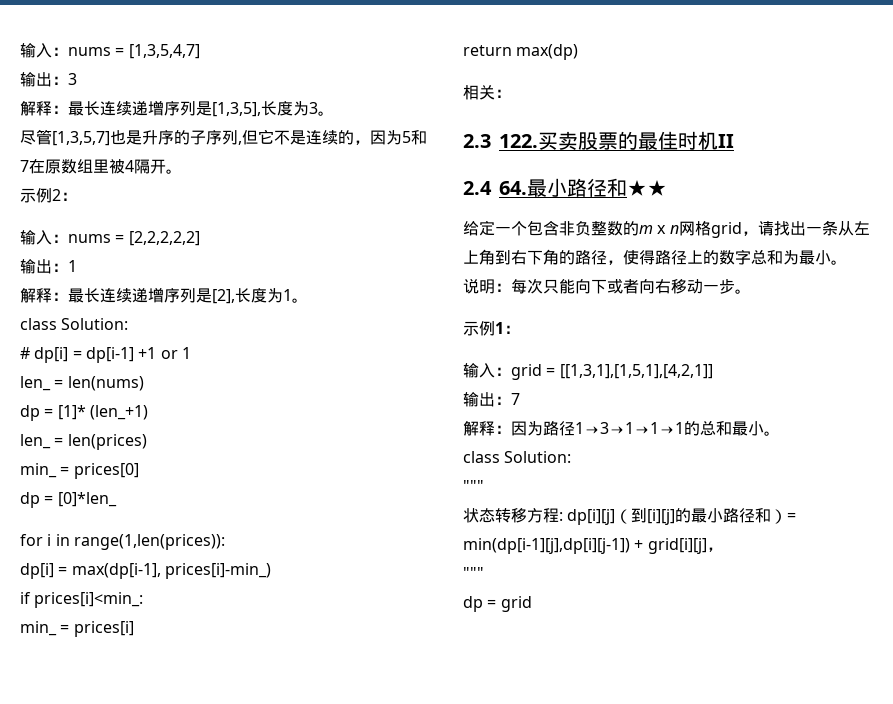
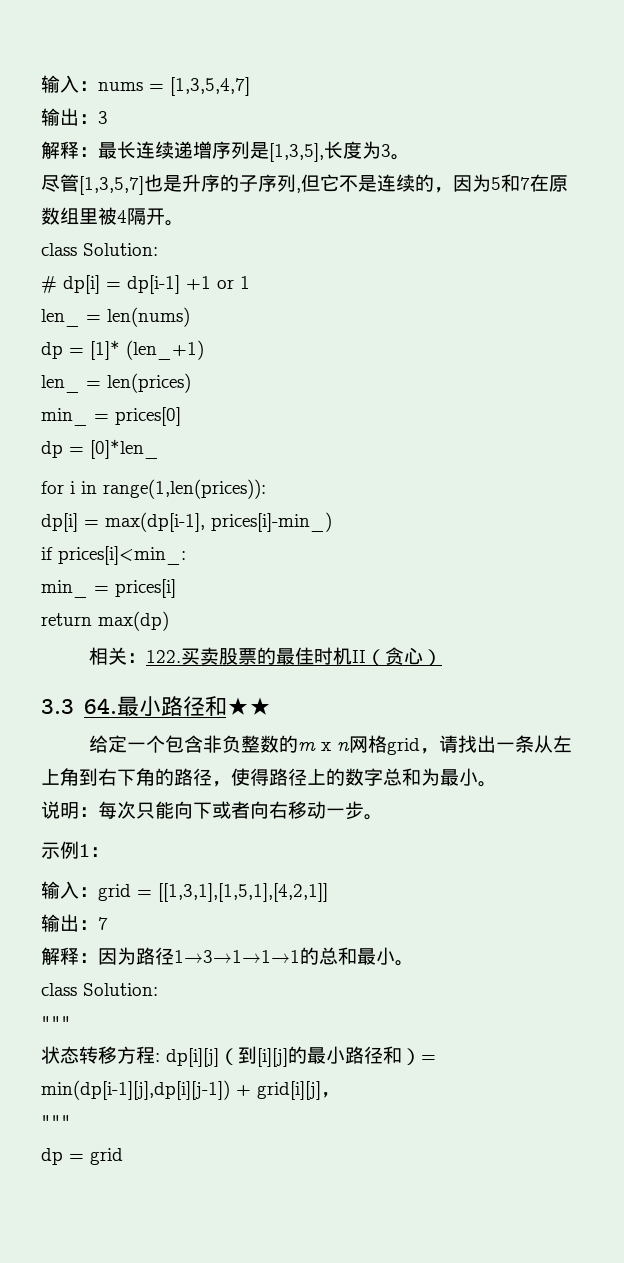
[20,188,77,203] [20,230,200,246] [20,259,77,274] [20,287,308,304] // 示例2： // 输入：nums = [2,2,2,2,2] // 输出：1 // 解释：最长连续递增序列是[2],长度为1。 -> (184, 223) none
[463,134,491,148] // 2.3 -> (146, 658) none
[463,181,492,195] // 2.4 -> [365,647,442,666] [41,699,74,714] （贪心） // 3.3

